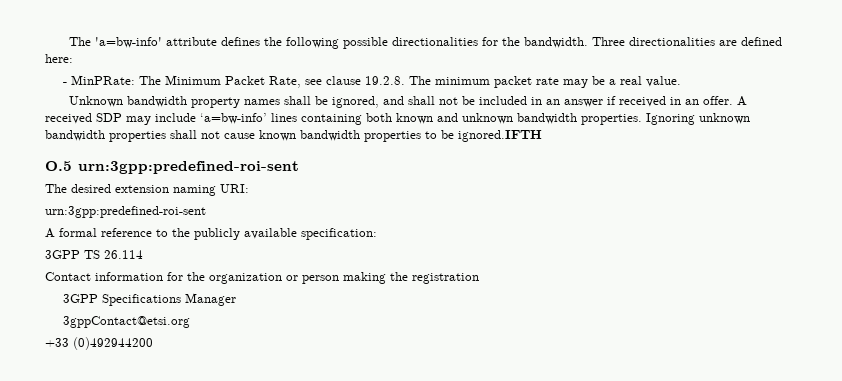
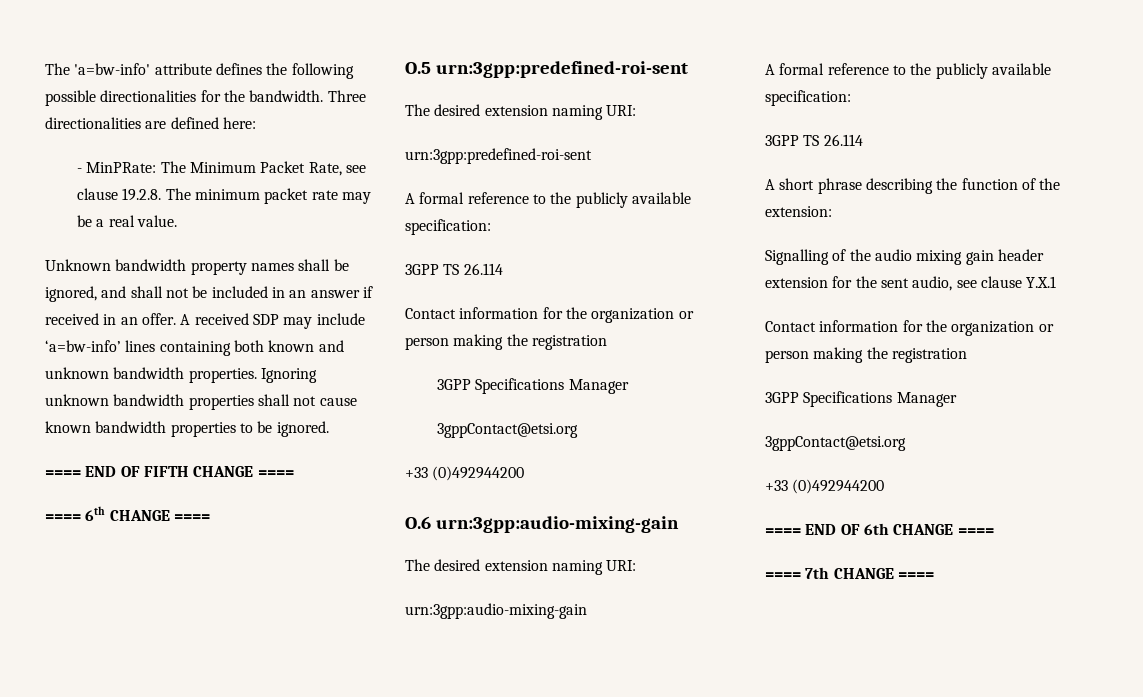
[458,130,542,142] ignored.IFTH -> [276,421,329,437] [45,466,294,477] [45,506,210,521] ignored. // ==== END OF FIFTH CHANGE ==== // ==== 6th CHANGE ====
(153, 343) none -> [405,516,679,533] [405,559,637,575] [405,603,587,619] [765,63,1051,79] [765,90,851,106] [765,134,863,146] [765,178,1061,194] [765,206,832,217] [765,249,1044,265] [765,276,1057,291] [765,320,1054,336] [765,347,967,363] [765,391,957,407] [765,436,906,451] [765,479,885,494] [765,523,994,535] [765,567,934,579] // O.6 urn:3gpp:audio-mixing-gain // The desired extension naming URI: // urn:3gpp:audio-mixing-gain // A formal reference to the publicly available specification: // 3GPP TS 26.114 // A short phrase describing the function of the extension: // Signalling of the audio mixing gain header extension for the sent audio, see clause Y.X.1 // Contact information for the organization or person making the registration // 3GPP Specifications Manager // 3gppContact@etsi.org // +33 (0)492944200 // ==== END OF 6th CHANGE ==== // ==== 7th CHANGE ====

